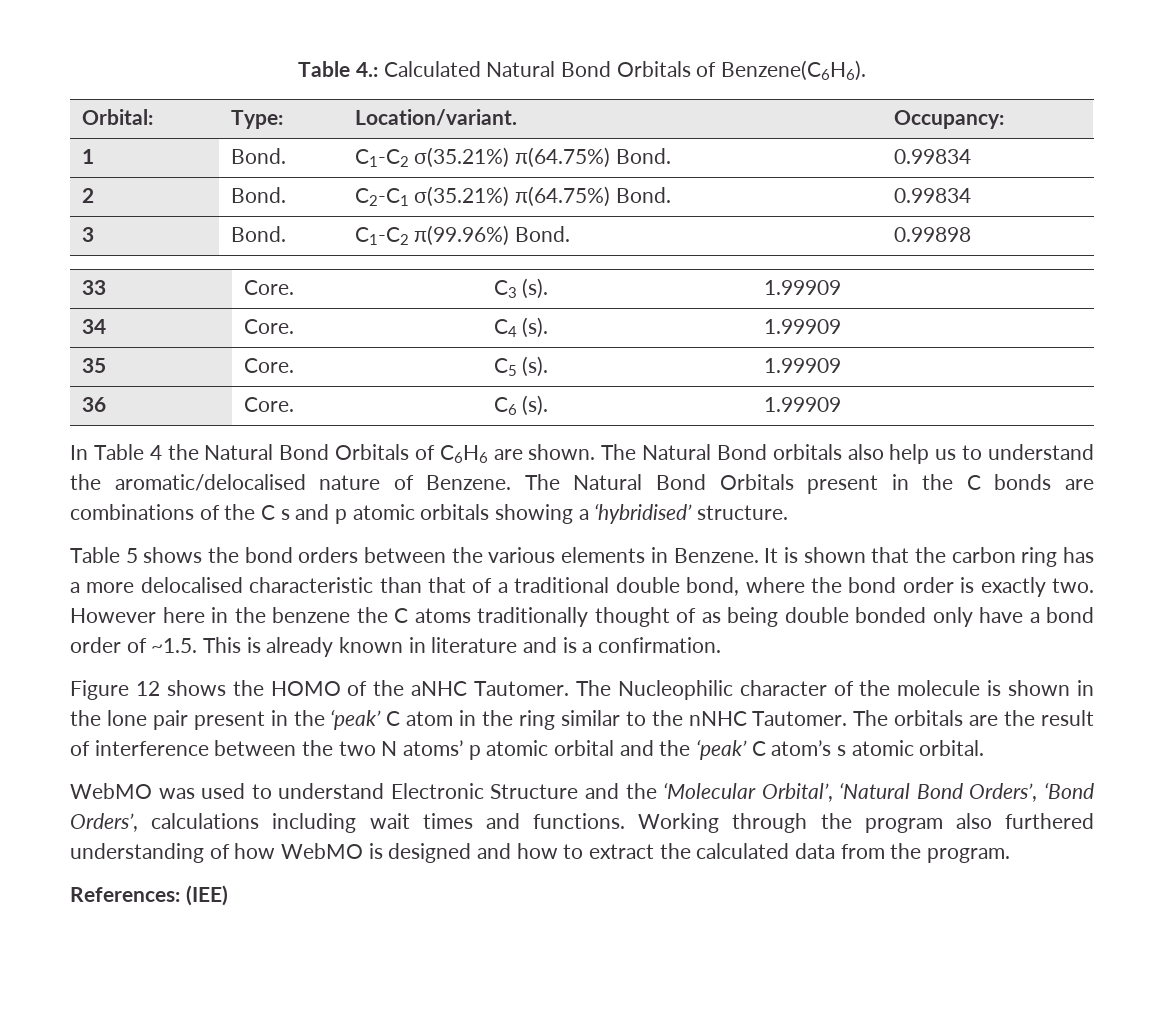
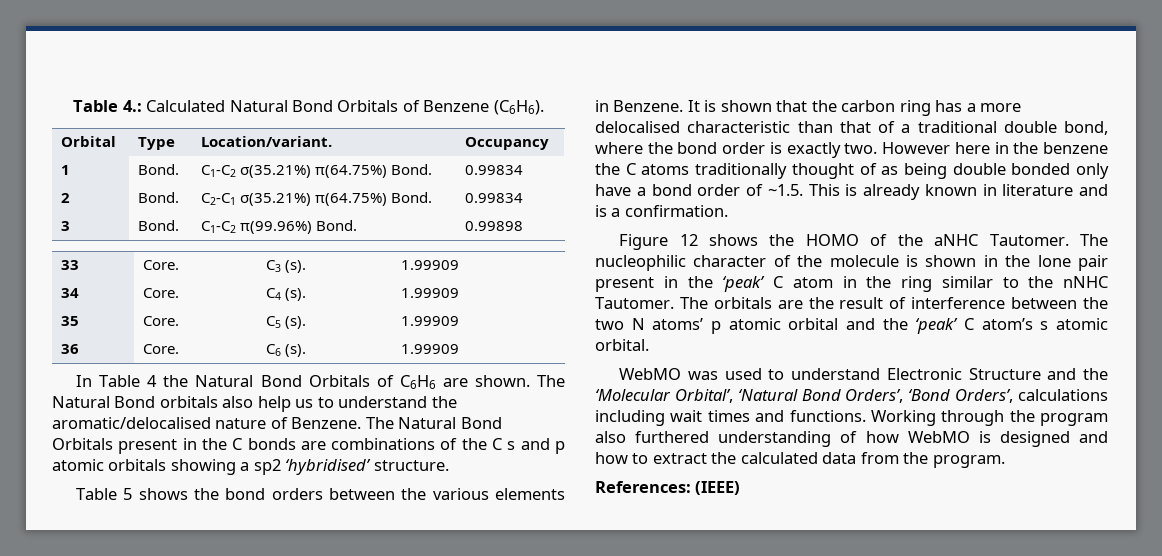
[720,60,866,81] [81,109,153,125] [230,110,283,129] Benzene(C6H6). // Orbital: | Type: -> [423,100,544,115] [61,136,117,147] [138,137,176,150] Benzene (C6H6). // Orbital | Type
[893,110,1004,129] Occupancy: -> [465,137,550,150] Occupancy
(589, 514) none -> [253,459,281,475] sp2
[617,680,733,700] Nucleophilic -> [595,255,686,271] nucleophilic
[185,885,228,906] (IEE) -> [695,481,741,495] (IEEE)

